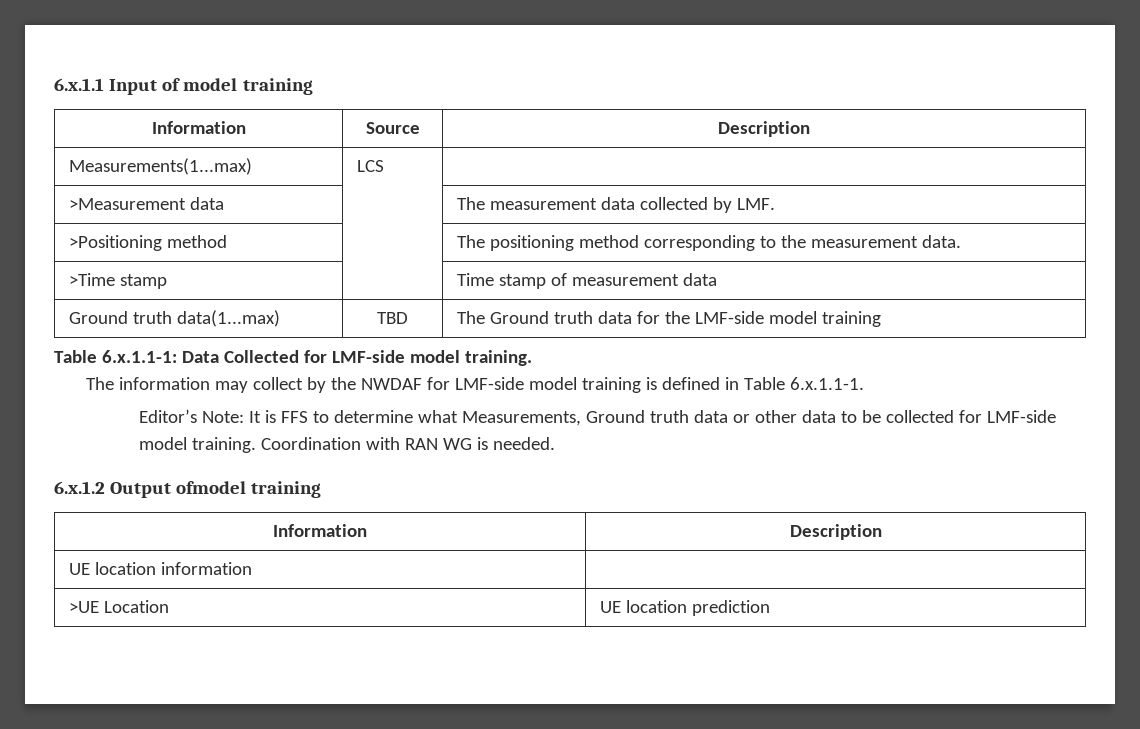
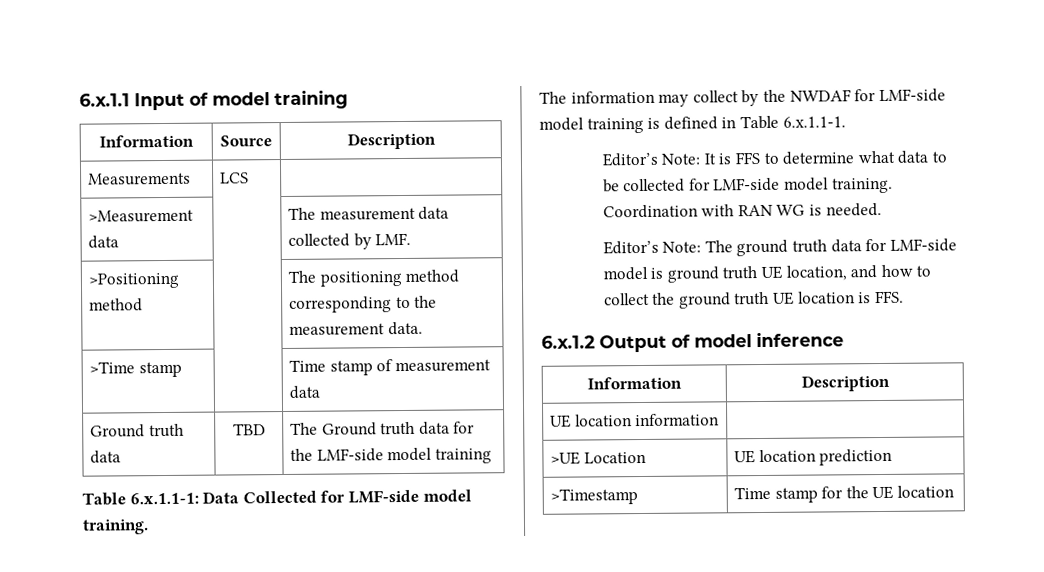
[68,158,252,175] Measurements(1...max) -> [87,172,191,186] Measurements
[176,310,280,327] data(1...max) -> [89,450,121,464] data
[462,410,798,426] Measurements, Ground truth data or other -> (895, 157) none
(556, 443) none -> [602,238,957,257] [602,264,932,283] [603,290,904,309] // Editor’s Note: The ground truth data for LMF-side model is ground truth UE location, and how to collect the ground truth UE location is FFS.
[176,481,322,498] ofmodel training -> [671,331,844,348] of model inference
(770, 608) none -> [549,488,638,505] [733,485,954,503] // >Timestamp | Time stamp for the UE location

